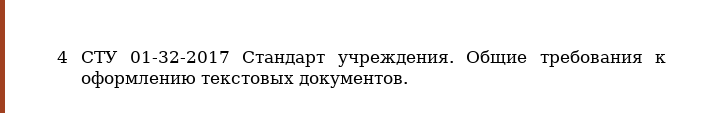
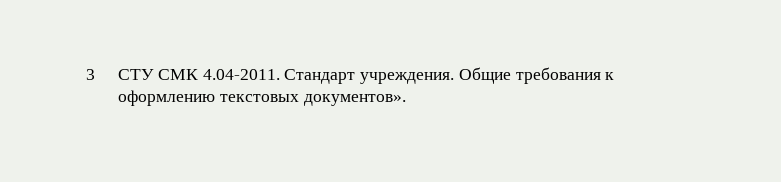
[57,51,230,63] 4 СТУ 01-32-2017 -> [86,69,280,80] 3 СТУ СМК 4.04-2011.
[299,75,409,88] документов. -> [303,94,406,106] документов».

